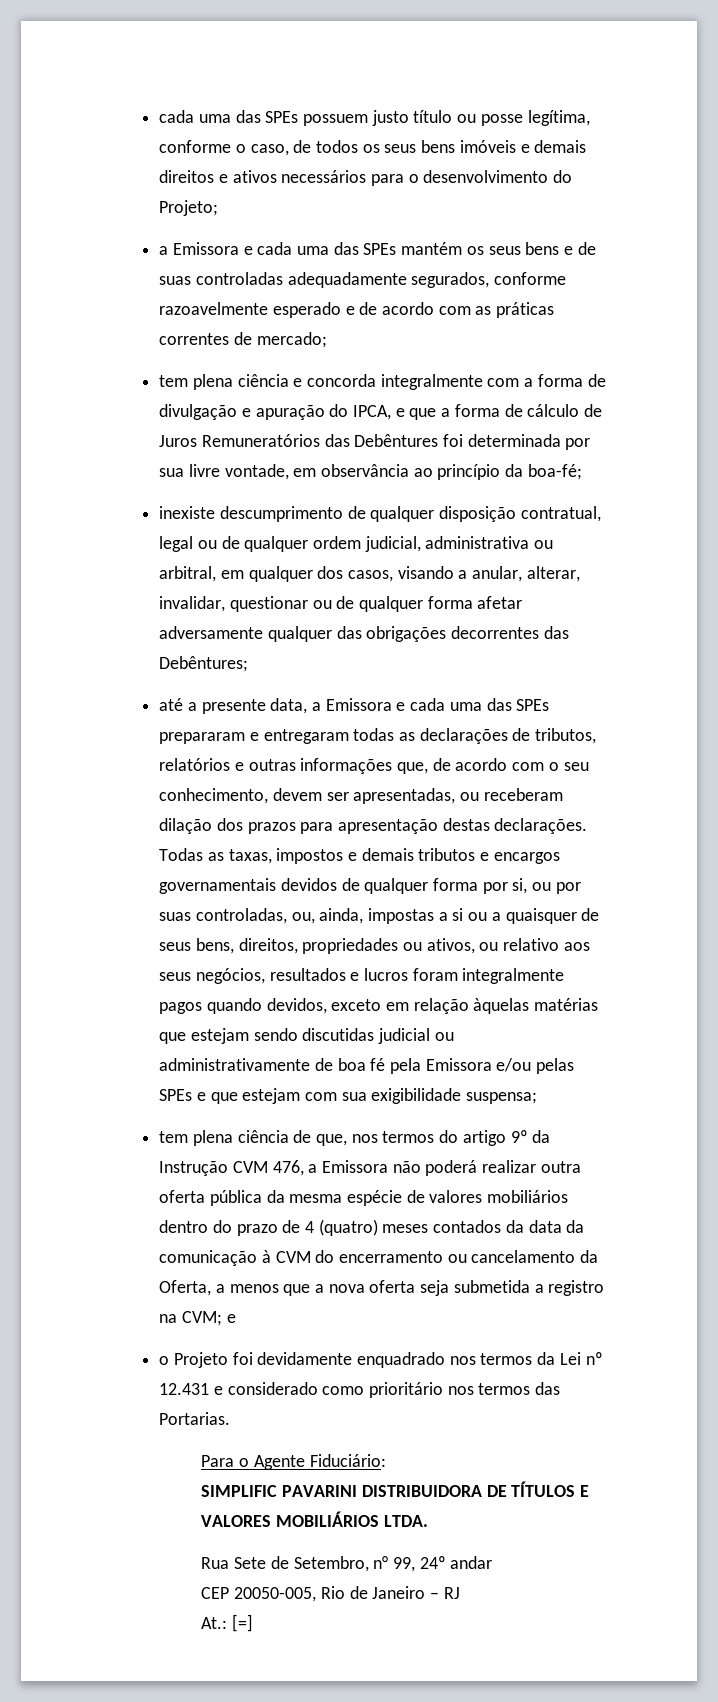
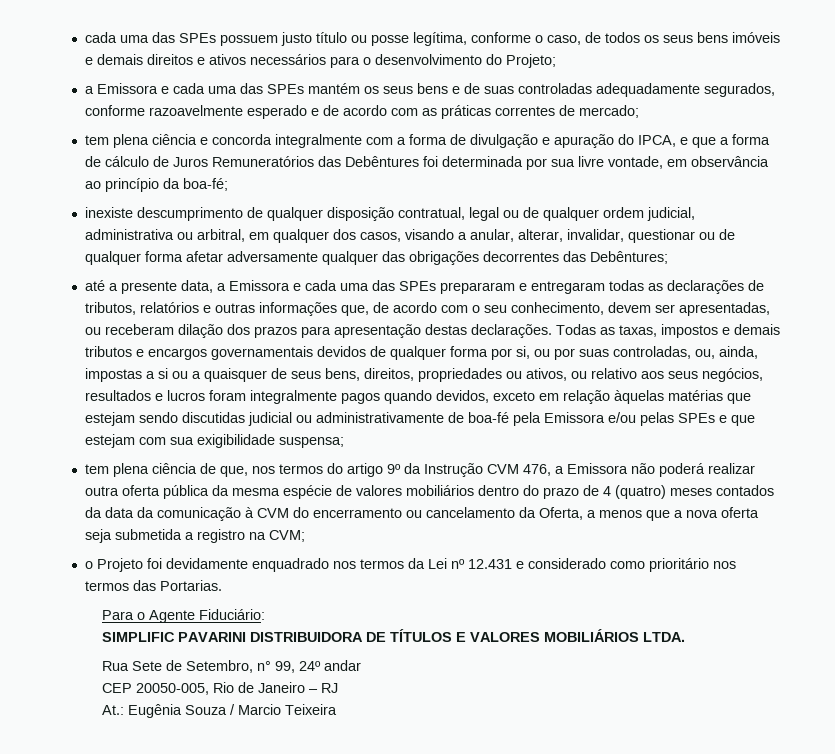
[337,1058,386,1071] boa fé -> [468,412,510,423] boa-fé
[226,1314,236,1323] e -> (306, 536) none
[232,1614,254,1632] [=] -> [127,704,337,718] Eugênia Souza / Marcio Teixeira

